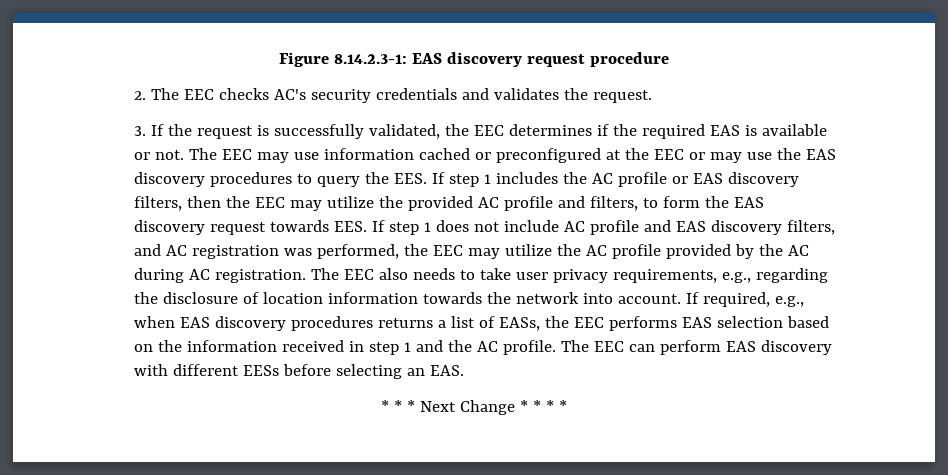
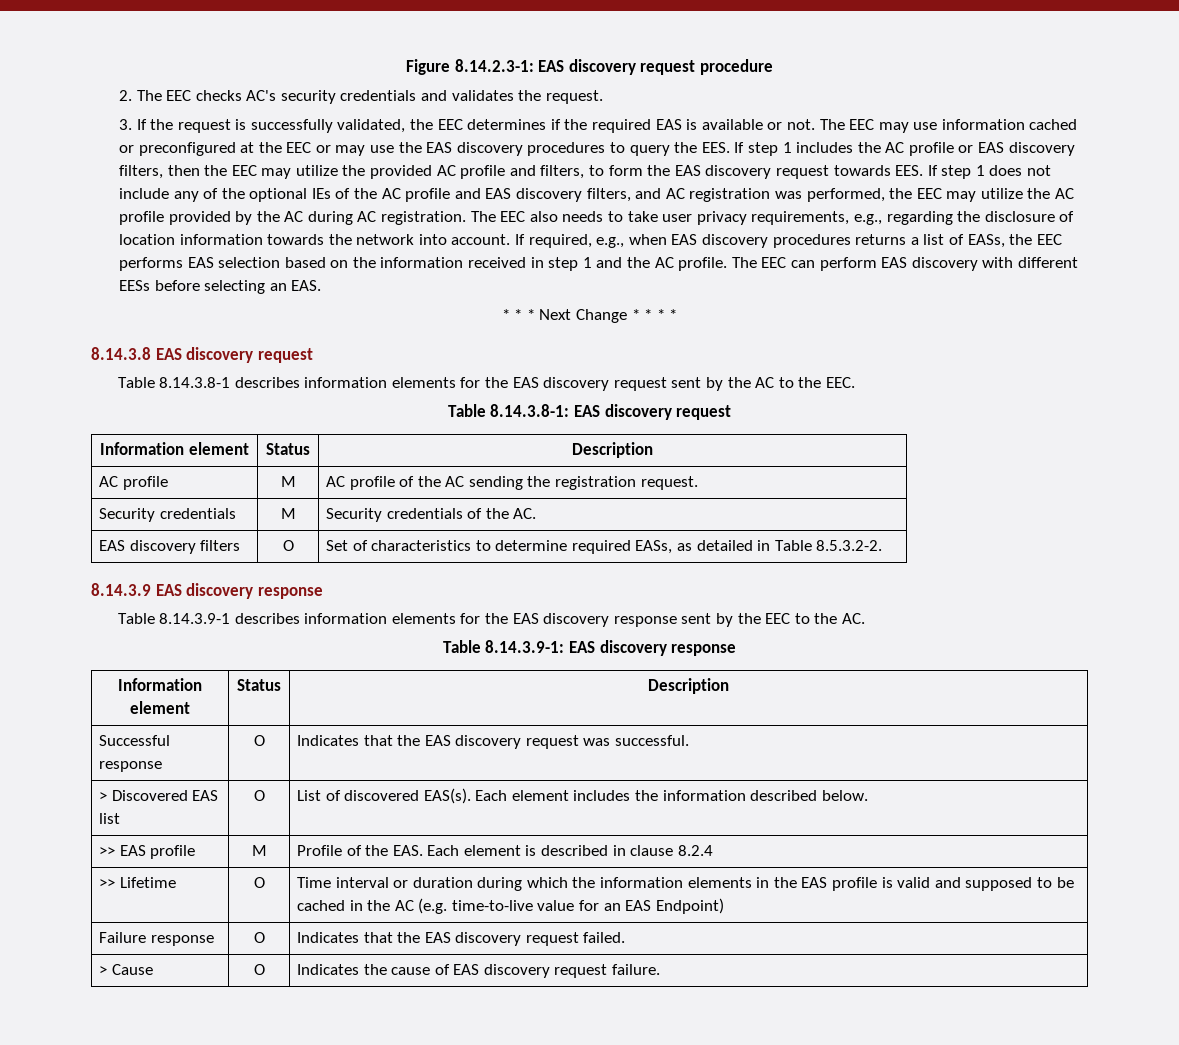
(560, 226) none -> [173,188,378,202] any of the optional IEs of the
(567, 406) none -> [91,347,313,363] [117,377,855,391] [447,404,732,420] [100,442,249,455] [266,443,310,455] [572,442,653,458] [98,476,168,490] [280,476,296,487] [325,476,698,490] [98,508,236,522] [280,508,296,519] [325,508,537,522] [98,540,241,554] [282,540,294,551] [325,540,883,554] [91,583,323,599] [117,613,865,627] [442,640,737,656] [118,678,202,691] [130,701,190,714] [237,679,281,691] [648,678,729,694] [98,735,170,746] [98,761,162,772] [253,735,265,746] [296,735,690,749] [98,790,219,801] [98,813,120,824] [253,790,265,801] [296,788,868,804] [98,845,196,859] [251,845,267,856] [296,845,713,856] [98,877,176,888] [253,877,265,888] [296,877,1074,891] [296,898,724,914] [98,932,214,946] [253,932,265,943] [296,932,626,946] [98,964,153,975] [253,964,265,975] [296,964,661,978] // 8.14.3.8 EAS discovery request // Table 8.14.3.8-1 describes information elements for the EAS discovery request sent by the AC to the EEC. // Table 8.14.3.8-1: EAS discovery request // Information element | Status | Description // AC profile | M | AC profile of the AC sending the registration request. // Security credentials | M | Security credentials of the AC. // EAS discovery filters | O | Set of characteristics to determine required EASs, as detailed in Table 8.5.3.2-2. // 8.14.3.9 EAS discovery response // Table 8.14.3.9-1 describes information elements for the EAS discovery response sent by the EEC to the AC. // Table 8.14.3.9-1: EAS discovery response // Information element | Status | Description // Successful response | O | Indicates that the EAS discovery request was successful. // > Discovered EAS list | O | List of discovered EAS(s). Each element includes the information described below. // >> EAS profile | M | Profile of the EAS. Each element is described in clause 8.2.4 // >> Lifetime | O | Time interval or duration during which the information elements in the EAS profile is valid and supposed to be cached in the AC (e.g. time-to-live value for an EAS Endpoint) // Failure response | O | Indicates that the EAS discovery request failed. // > Cause | O | Indicates the cause of EAS discovery request failure.

